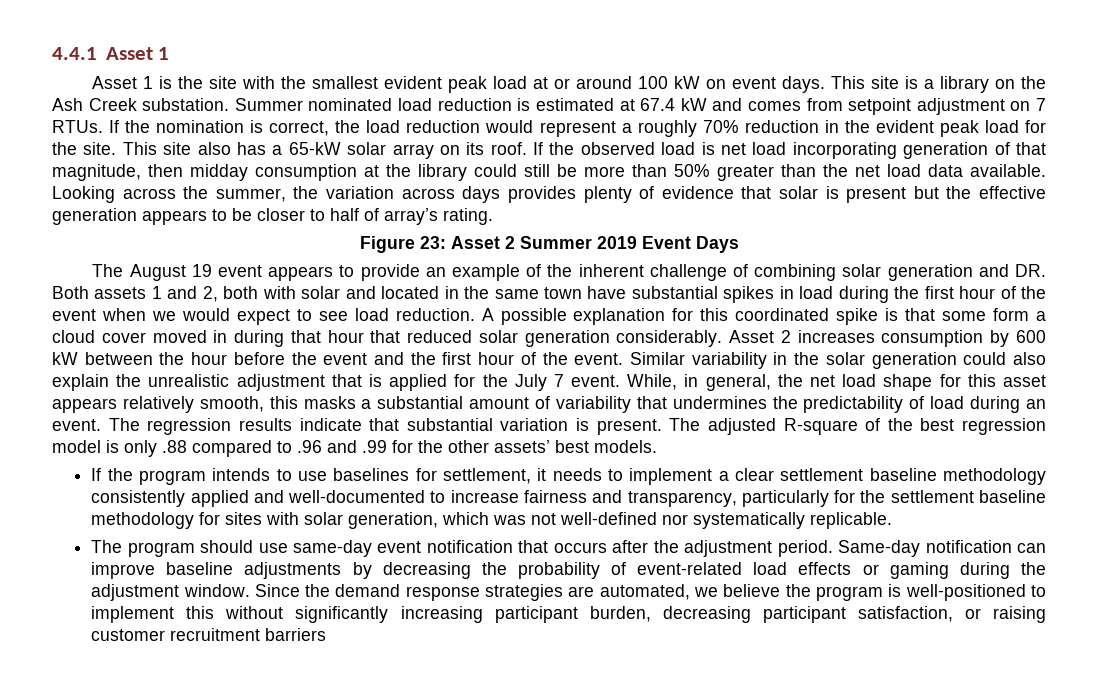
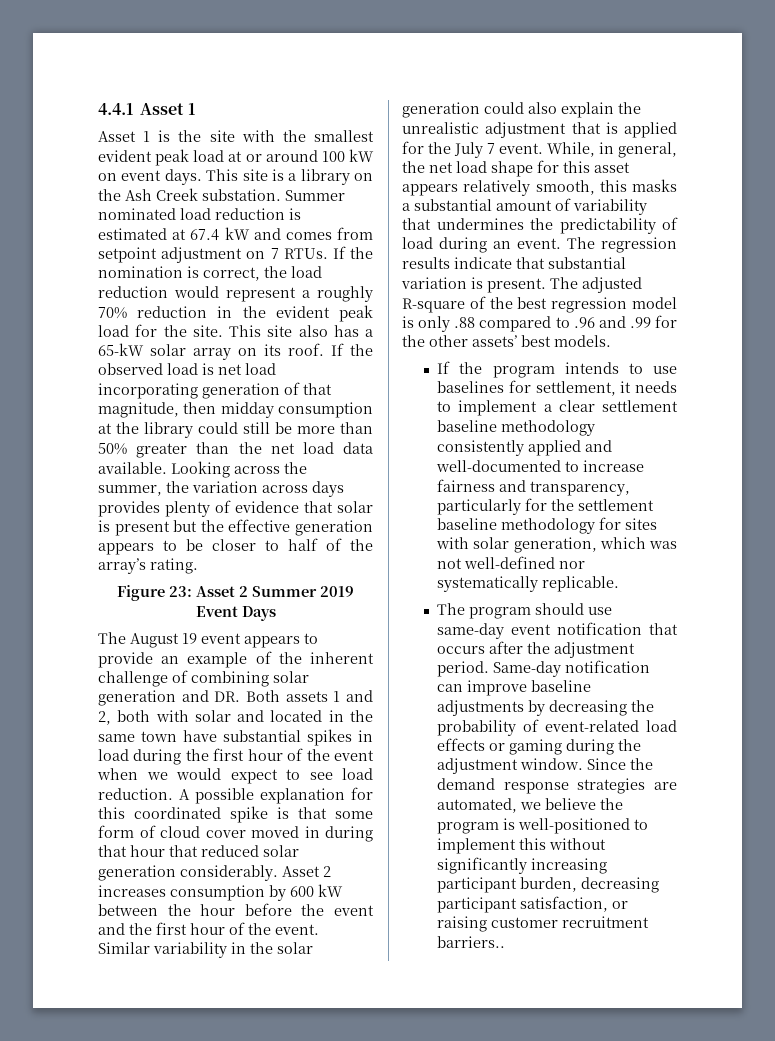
(379, 214) none -> [350,539,373,551] the
[1036,311,1047,321] a -> [139,825,156,838] of
[265,628,327,641] barriers -> [437,936,506,948] barriers..

